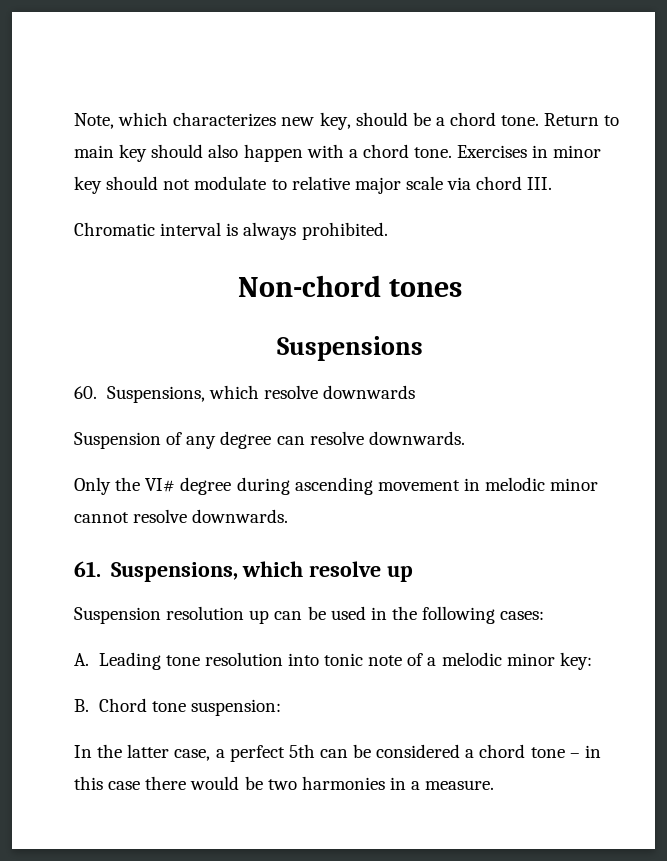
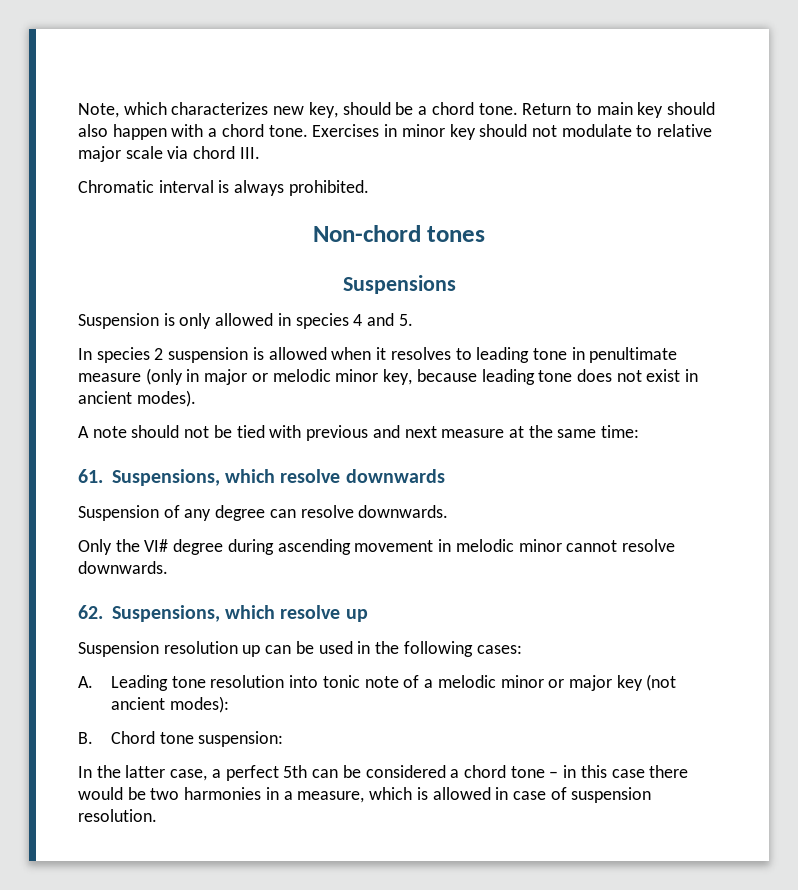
[74,386,97,399] 60. -> [78,313,413,329] [78,347,678,363] [78,368,699,385] [78,390,196,407] [78,425,640,441] [78,469,103,483] Suspension is only allowed in species 4 and 5. // In species 2 suspension is allowed when it resolves to leading tone in penultimate measure (only in major or melodic minor key, because leading tone does not exist in ancient modes). // A note should not be tied with previous and next measure at the same time: // 61.
[74,561,101,577] 61. -> [78,605,103,619] 62.
[559,652,592,670] key: -> [548,674,677,691] [111,696,229,713] or major key (not ancient modes):
[425,780,495,790] measure. -> [297,787,652,803] [78,809,157,822] measure, which is allowed in case of suspension resolution.

